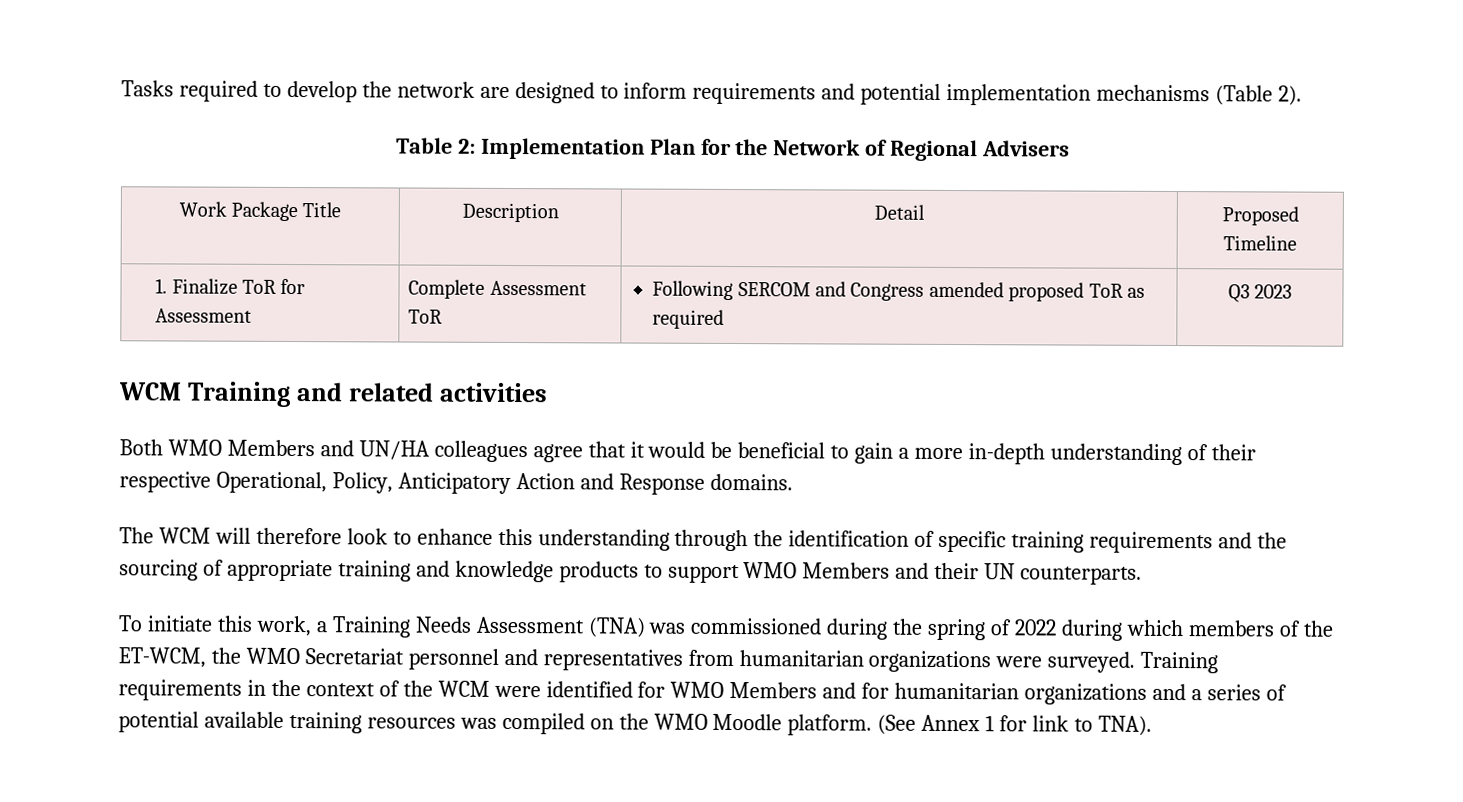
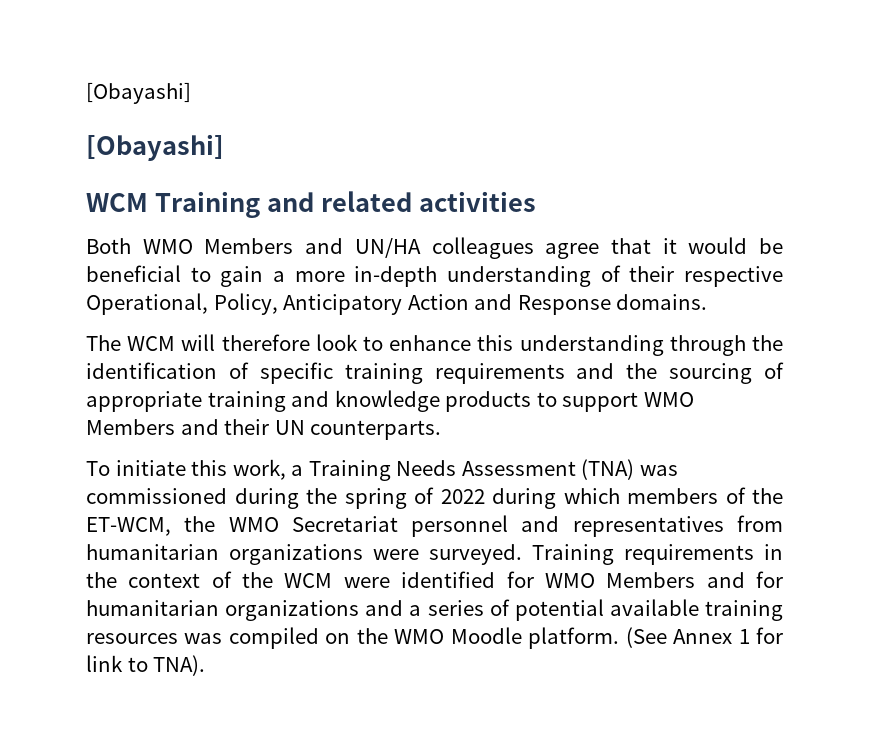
[121,80,1303,106] [395,137,1071,162] [178,201,342,222] [461,202,559,223] [874,204,925,220] [1221,206,1299,226] [1223,235,1297,251] [155,278,306,295] [155,308,253,323] [408,279,587,299] [408,309,444,324] [652,280,1145,302] [652,309,725,329] [1227,284,1293,303] Tasks required to develop the network are designed to inform requirements and potential implementation mechanisms (Table 2). // Table 2: Implementation Plan for the Network of Regional Advisers // Work Package Title | Description | Detail | Proposed Timeline // 1. Finalize ToR for Assessment | Complete Assessment ToR | Following SERCOM and Congress amended proposed ToR as required | Q3 2023 -> [86,82,191,104] [86,134,224,161] [Obayashi] // [Obayashi]

